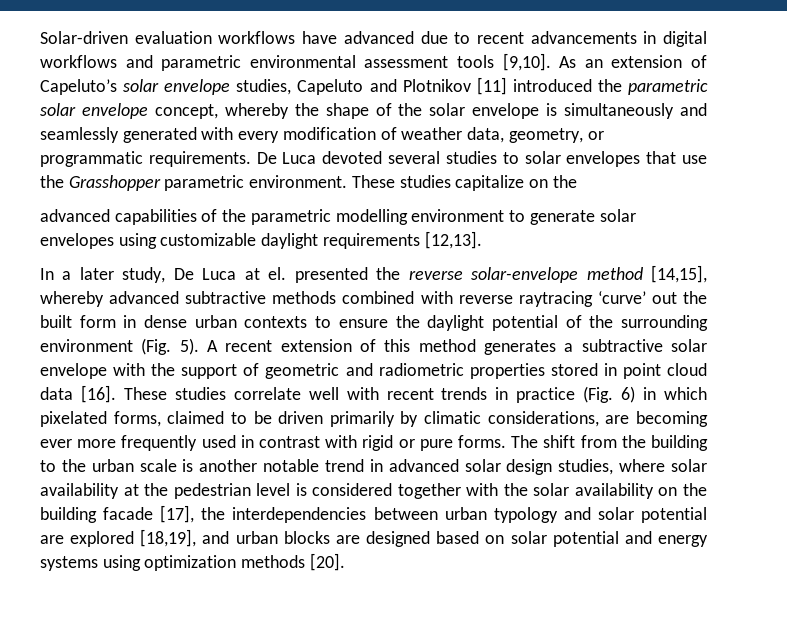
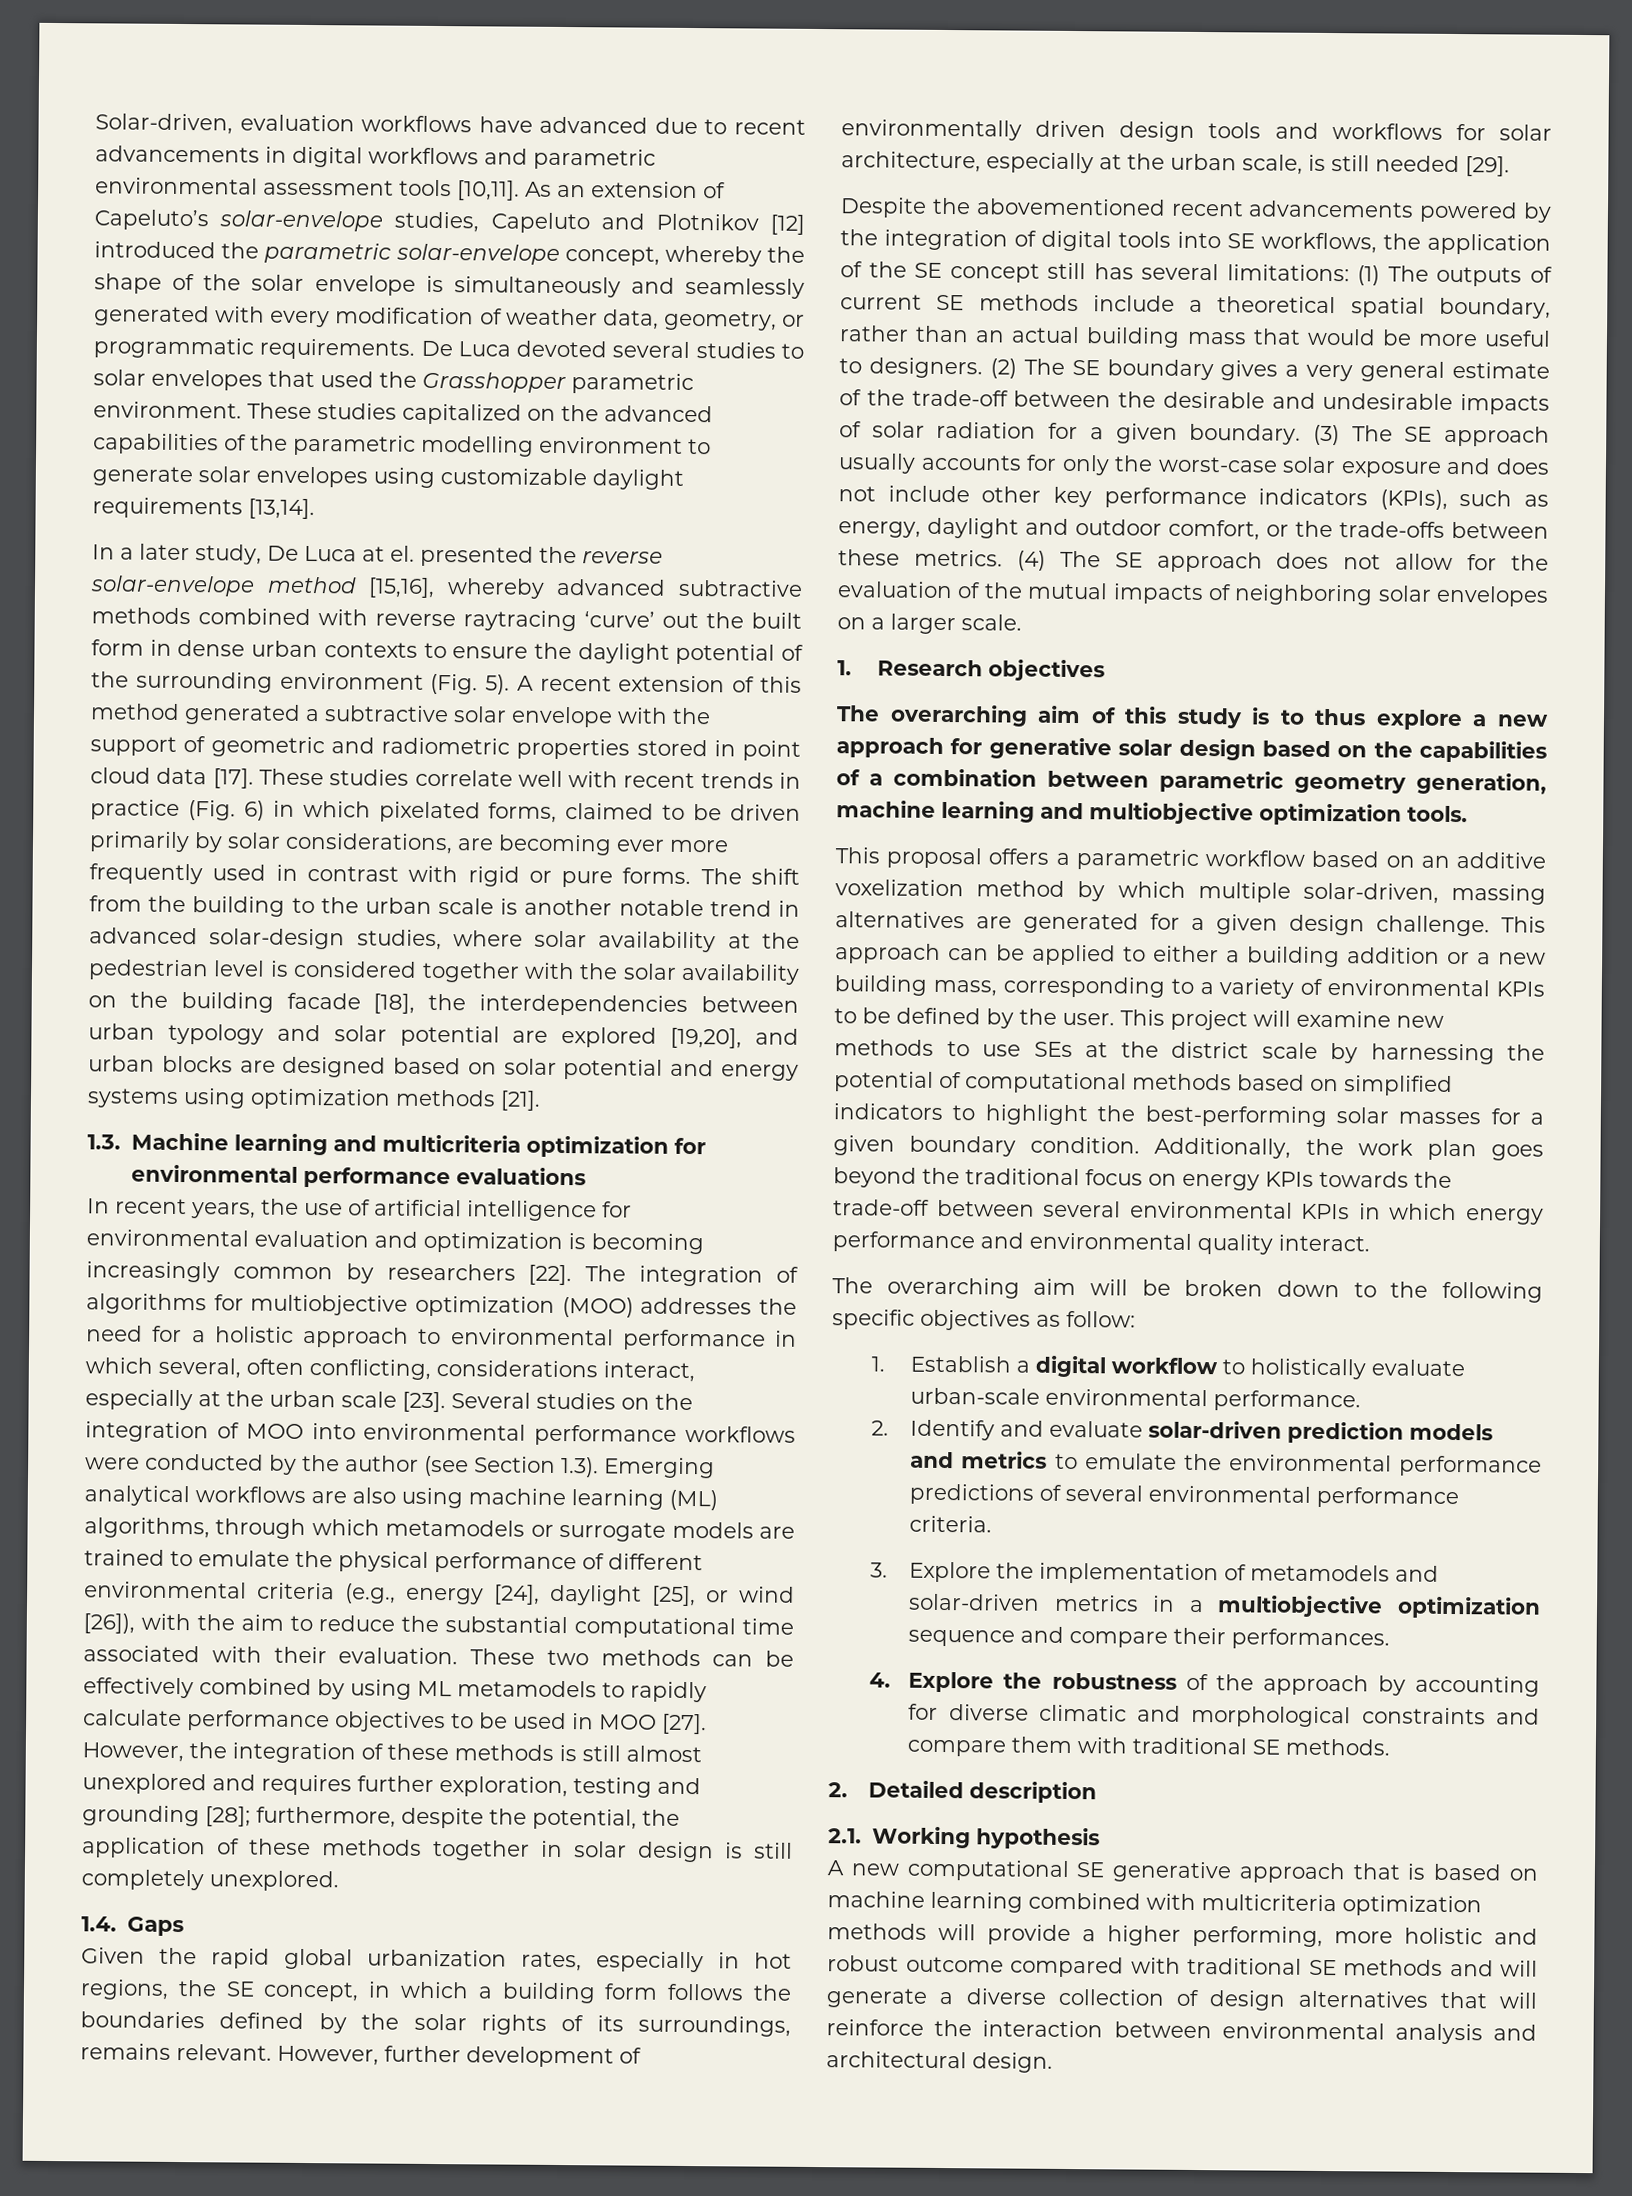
[40,31,128,44] Solar-driven -> [95,113,233,135] Solar-driven,
[502,53,551,71] [9,10]. -> [457,180,520,201] [10,11].
[123,79,231,95] solar envelope -> [219,210,384,232] solar-envelope
[476,77,507,95] [11] -> [770,214,805,235] [12]
[40,103,148,119] solar envelope -> [395,243,560,265] solar-envelope
[682,155,708,164] use -> [320,371,374,388] used
[455,175,577,191] capitalize on the // -> [402,403,599,425] capitalized on the
[424,231,482,249] [12,13]. -> [248,498,315,520] [13,14].
[651,265,707,283] [14,15], -> [368,577,436,598] [15,16],
[483,340,556,355] generates -> [184,704,301,725] generated
[80,385,116,403] [16]. -> [212,768,254,789] [17].
[424,411,482,424] climatic -> [227,832,281,849] solar
[464,459,553,475] solar design -> [209,928,346,950] solar-design
[160,505,195,523] [17], -> [373,993,416,1014] [18],
[140,529,197,547] [18,19], -> [670,1027,743,1049] [19,20],
[309,553,345,571] [20]. -> [500,1090,541,1111] [87,1132,706,1158] [130,1164,586,1189] [87,1198,632,1222] [86,1229,704,1255] [86,1261,799,1287] [86,1293,797,1318] [86,1325,797,1351] [85,1357,695,1383] [85,1389,693,1413] [85,1421,796,1446] [85,1453,715,1479] [84,1485,718,1511] [84,1517,795,1542] [84,1549,703,1574] [84,1581,795,1607] [83,1613,795,1639] [83,1645,794,1667] [83,1677,707,1703] [83,1709,707,1735] [82,1742,702,1764] [82,1773,701,1798] [82,1805,680,1830] [82,1837,793,1863] [81,1869,339,1892] [81,1916,184,1937] [81,1947,792,1973] [80,1979,792,2004] [80,2011,791,2037] [80,2043,642,2068] [841,119,1552,142] [841,151,1510,177] [840,197,1552,223] [840,229,1551,255] [840,261,1553,287] [840,294,1551,319] [839,325,1551,348] [839,357,1550,382] [839,389,1550,415] [839,421,1550,447] [838,453,1550,478] [838,485,1549,510] [838,517,1549,541] [838,549,1549,573] [837,581,1549,607] [837,613,1022,635] [837,659,1105,682] [836,704,1549,731] [836,737,1547,763] [836,768,1547,795] [836,800,1468,826] [835,847,1546,870] [835,879,1546,905] [835,911,1546,937] [835,943,1546,968] [834,975,1545,999] [834,1007,1444,1031] [834,1039,1545,1065] [834,1071,1453,1096] [833,1103,1544,1128] [833,1135,1544,1161] [833,1167,1452,1191] [833,1199,1544,1225] [832,1231,1370,1255] [832,1277,1543,1303] [832,1309,1136,1331] [870,1355,1466,1380] [910,1387,1362,1412] [870,1419,1494,1444] [910,1451,1542,1477] [909,1483,1460,1509] [909,1515,993,1533] [869,1561,1440,1585] [908,1593,1541,1619] [908,1626,1391,1650] [868,1671,1540,1697] [908,1703,1540,1728] [907,1736,1391,1757] [828,1780,1097,1804] [828,1826,1100,1850] [827,1859,1539,1884] [827,1891,1482,1917] [827,1923,1538,1948] [827,1955,1538,1978] [826,1988,1537,2011] [826,2019,1537,2045] [826,2051,1053,2073] [21]. // 1.3. Machine learning and multicriteria optimization for environmental performance evaluations // In recent years, the use of artificial intelligence for environmental evaluation and optimization is becoming increasingly common by researchers [22]. The integration of algorithms for multiobjective optimization (MOO) addresses the need for a holistic approach to environmental performance in which several, often conflicting, considerations interact, especially at the urban scale [23]. Several studies on the integration of MOO into environmental performance workflows were conducted by the author (see Section 1.3). Emerging analytical workflows are also using machine learning (ML) algorithms, through which metamodels or surrogate models are trained to emulate the physical performance of different environmental criteria (e.g., energy [24], daylight [25], or wind [26]), with the aim to reduce the substantial computational time associated with their evaluation. These two methods can be effectively combined by using ML metamodels to rapidly calculate performance objectives to be used in MOO [27]. However, the integration of these methods is still almost unexplored and requires further exploration, testing and grounding [28]; furthermore, despite the potential, the application of these methods together in solar design is still completely unexplored. // 1.4. Gaps // Given the rapid global urbanization rates, especially in hot regions, the SE concept, in which a building form follows the boundaries defined by the solar rights of its surroundings, remains relevant. However, further development of environmentally driven design tools and workflows for solar architecture, especially at the urban scale, is still needed [29]. // Despite the abovementioned recent advancements powered by the integration of digital tools into SE workflows, the application of the SE concept still has several limitations: (1) The outputs of current SE methods include a theoretical spatial boundary, rather than an actual building mass that would be more useful to designers. (2) The SE boundary gives a very general estimate of the trade-off between the desirable and undesirable impacts of solar radiation for a given boundary. (3) The SE approach usually accounts for only the worst-case solar exposure and does not include other key performance indicators (KPIs), such as energy, daylight and outdoor comfort, or the trade-offs between these metrics. (4) The SE approach does not allow for the evaluation of the mutual impacts of neighboring solar envelopes on a larger scale. // 1. Research objectives // The overarching aim of this study is to thus explore a new approach for generative solar design based on the capabilities of a combination between parametric geometry generation, machine learning and multiobjective optimization tools. // This proposal offers a parametric workflow based on an additive voxelization method by which multiple solar-driven, massing alternatives are generated for a given design challenge. This approach can be applied to either a building addition or a new building mass, corresponding to a variety of environmental KPIs to be defined by the user. This project will examine new methods to use SEs at the district scale by harnessing the potential of computational methods based on simplified indicators to highlight the best-performing solar masses for a given boundary condition. Additionally, the work plan goes beyond the traditional focus on energy KPIs towards the trade-off between several environmental KPIs in which energy performance and environmental quality interact. // The overarching aim will be broken down to the following specific objectives as follow: // 1. Establish a digital workflow to holistically evaluate urban-scale environmental performance. // 2. Identify and evaluate solar-driven prediction models and metrics to emulate the environmental performance predictions of several environmental performance criteria. // 3. Explore the implementation of metamodels and solar-driven metrics in a multiobjective optimization sequence and compare their performances. // 4. Explore the robustness of the approach by accounting for diverse climatic and morphological constraints and compare them with traditional SE methods. // 2. Detailed description // 2.1. Working hypothesis // A new computational SE generative approach that is based on machine learning combined with multicriteria optimization methods will provide a higher performing, more holistic and robust outcome compared with traditional SE methods and will generate a diverse collection of design alternatives that will reinforce the interaction between environmental analysis and architectural design.

